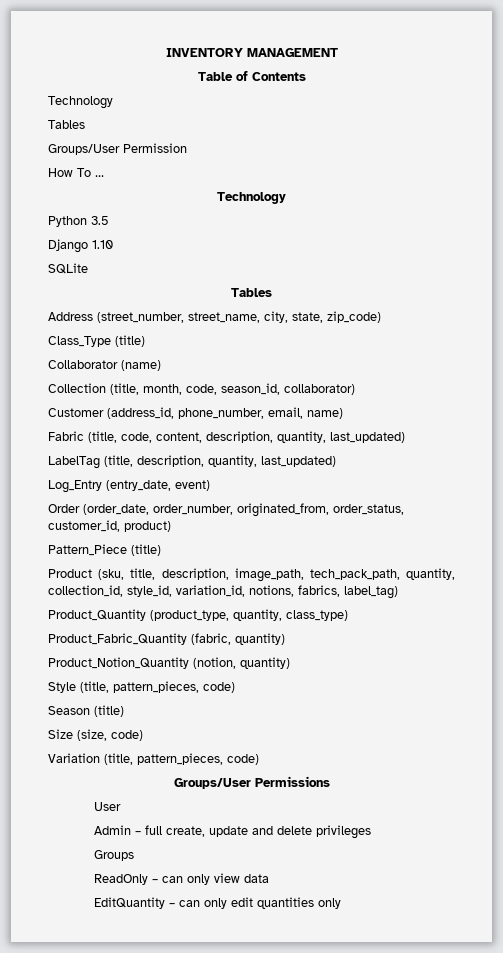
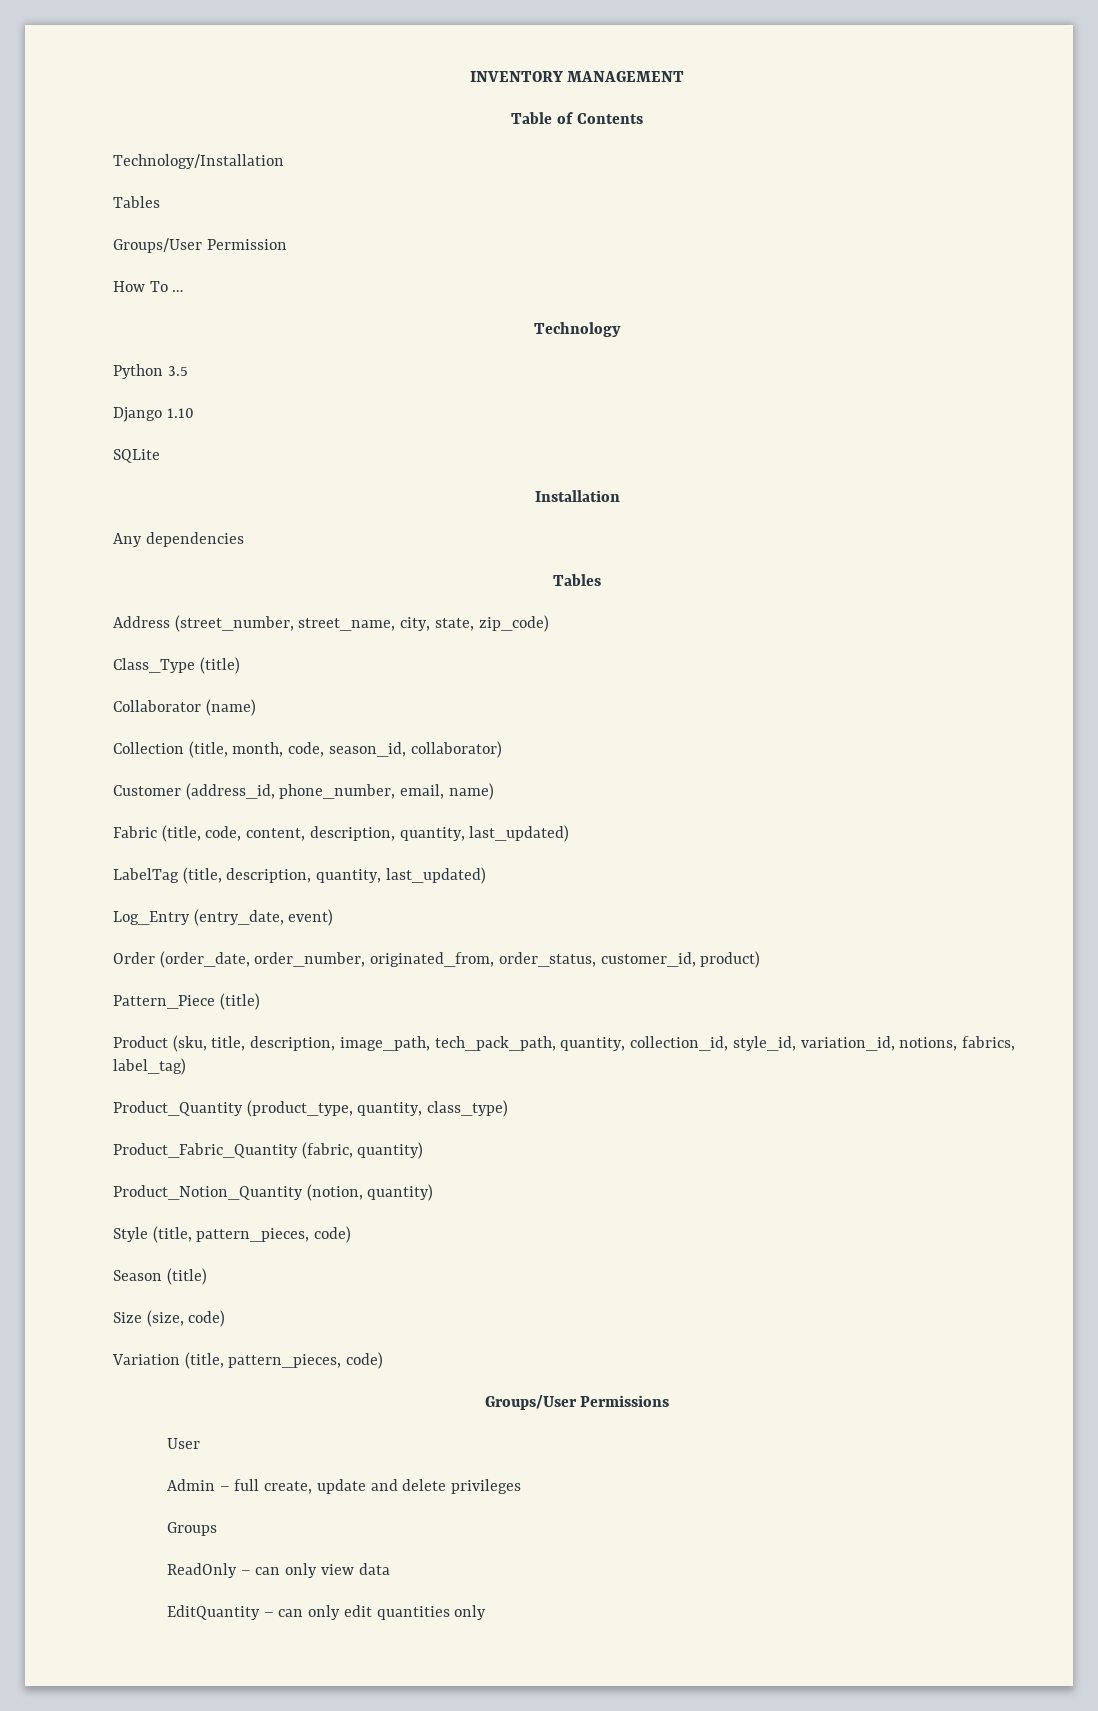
[48,96,113,109] Technology -> [113,154,284,169] Technology/Installation
(88, 268) none -> [534,490,620,502] [113,532,244,547] // Installation // Any dependencies

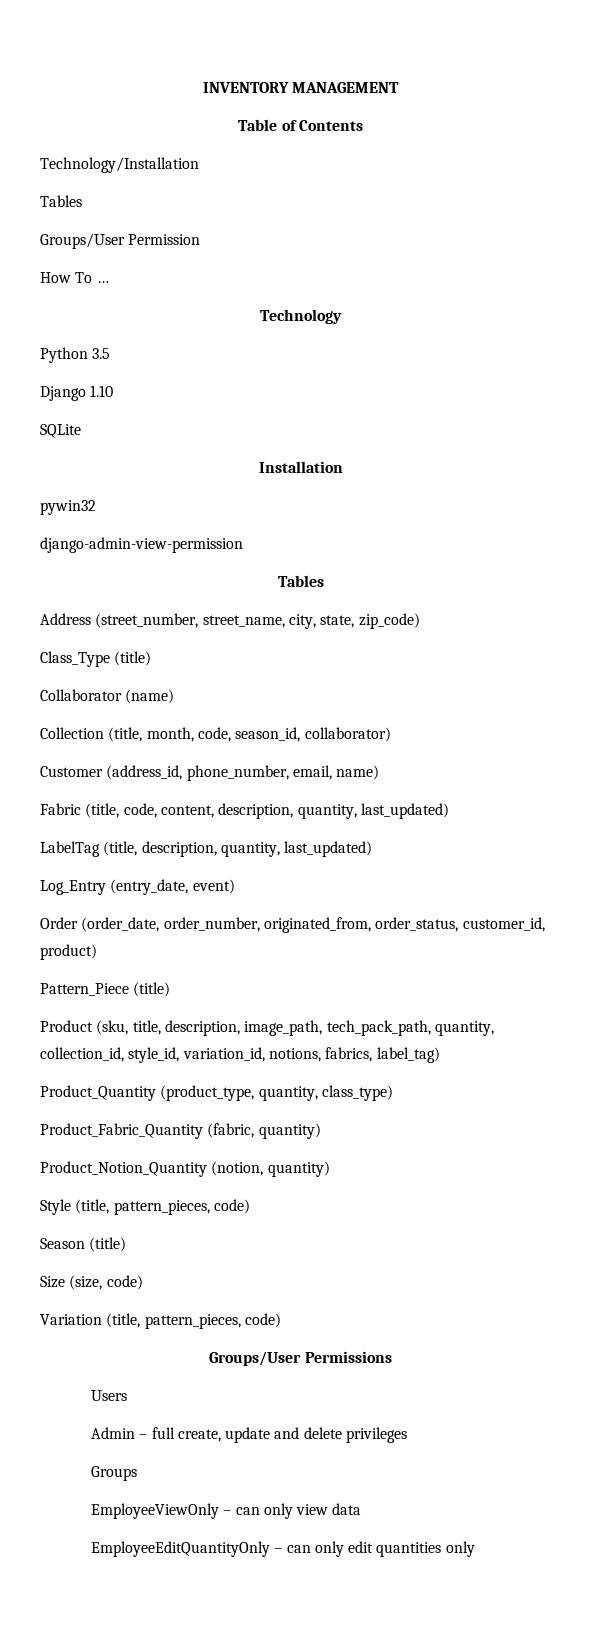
[113,532,244,547] Any dependencies -> [40,500,96,515] [40,537,243,553] pywin32 // django-admin-view-permission
[167,1438,201,1449] User -> [90,1390,127,1401] Users
[167,1563,238,1578] ReadOnly -> [90,1503,219,1519] EmployeeViewOnly
[167,1605,261,1620] EditQuantity -> [90,1541,270,1557] EmployeeEditQuantityOnly

